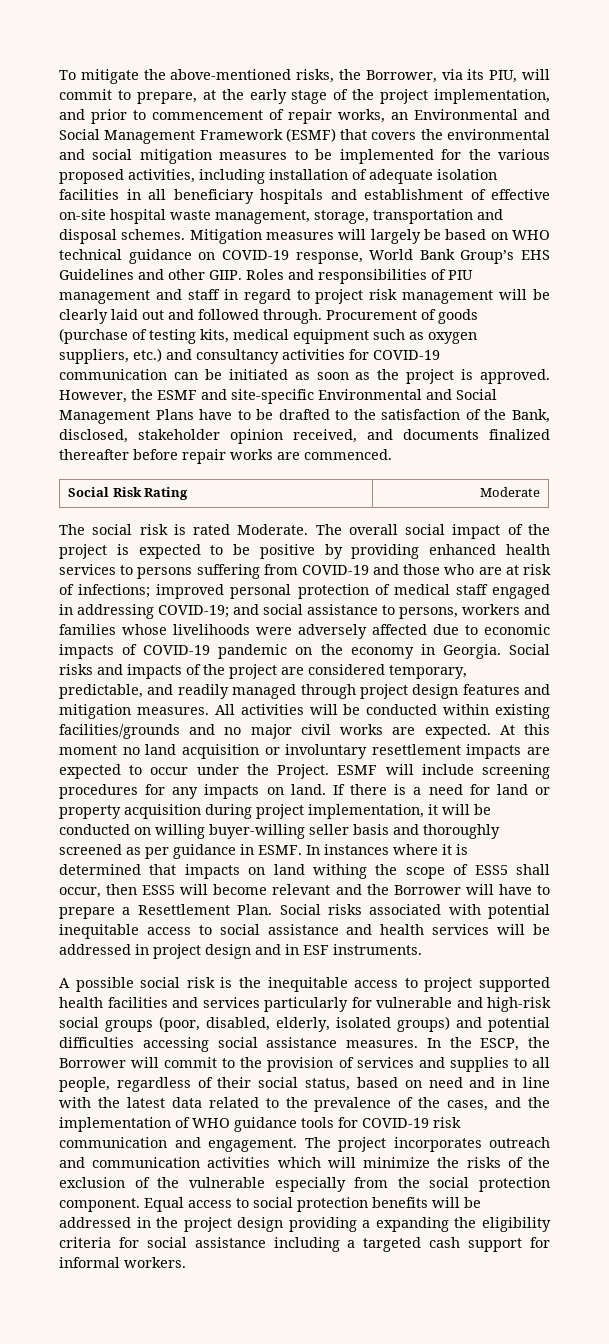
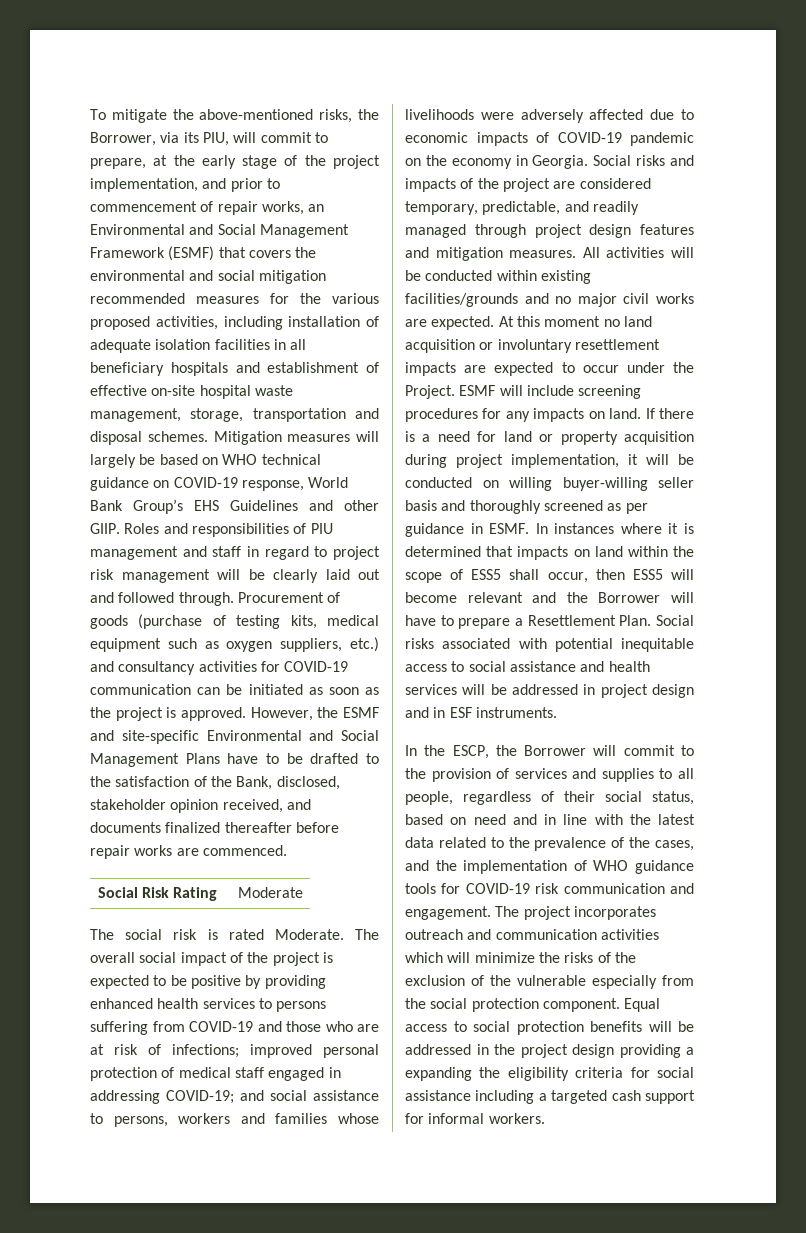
[219,149,434,164] measures to be implemented -> [90,293,259,304] recommended measures
[313,864,367,879] withing -> [627,546,668,557] within
[59,977,550,992] [59,997,551,1012] [59,1016,550,1032] [59,1037,418,1052] A possible social risk is the inequitable access to project supported health facilities and services particularly for vulnerable and high-risk social groups (poor, disabled, elderly, isolated groups) and potential difficulties accessing social assistance measures. -> (557, 712) none

